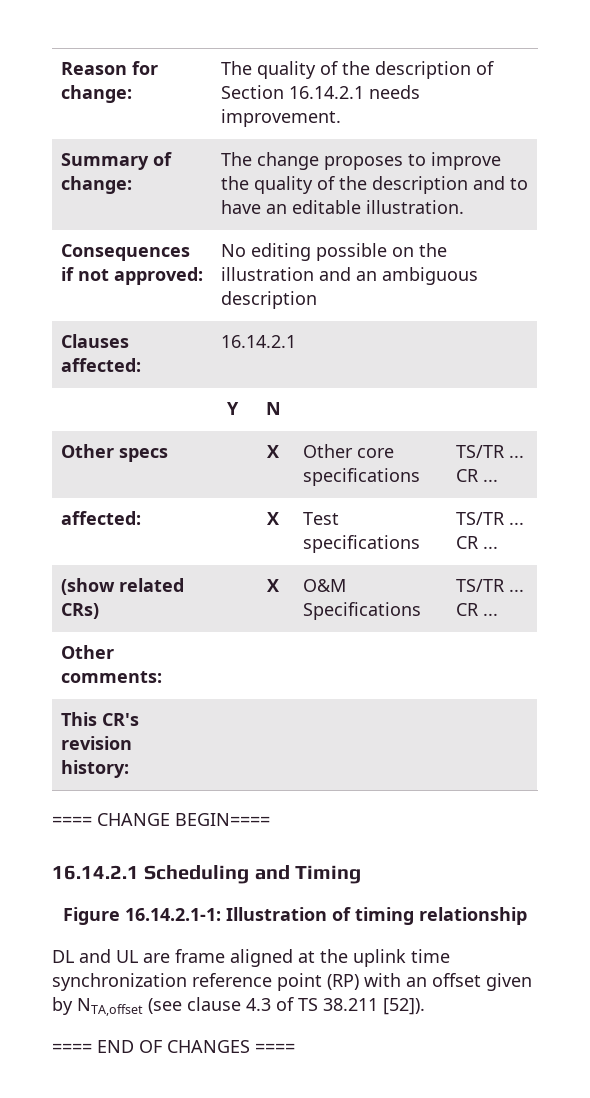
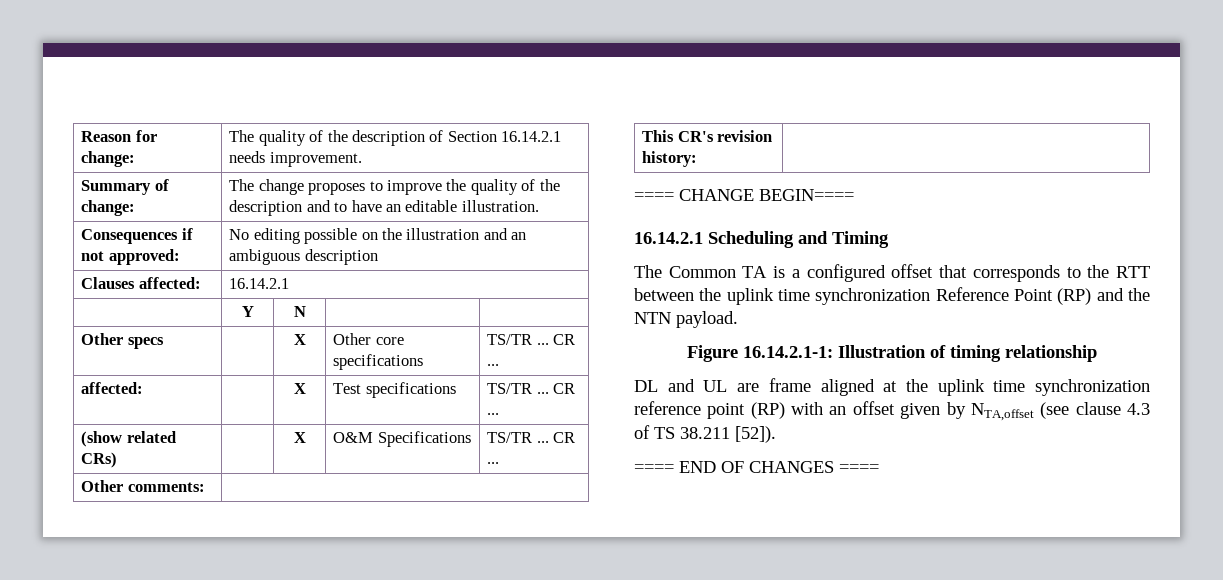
(362, 874) none -> [634,264,1150,282] [634,287,1150,305] [634,311,738,328] // The Common TA is a configured offset that corresponds to the RTT between the uplink time synchronization Reference Point (RP) and the NTN payload.

